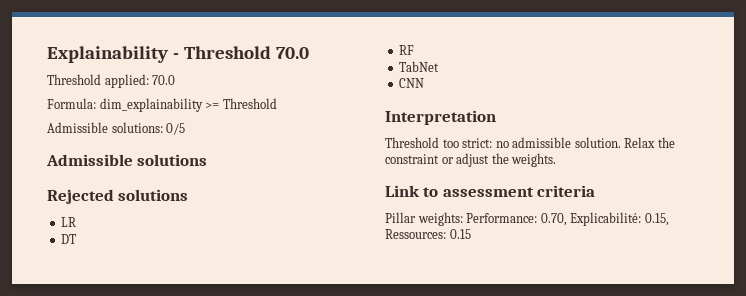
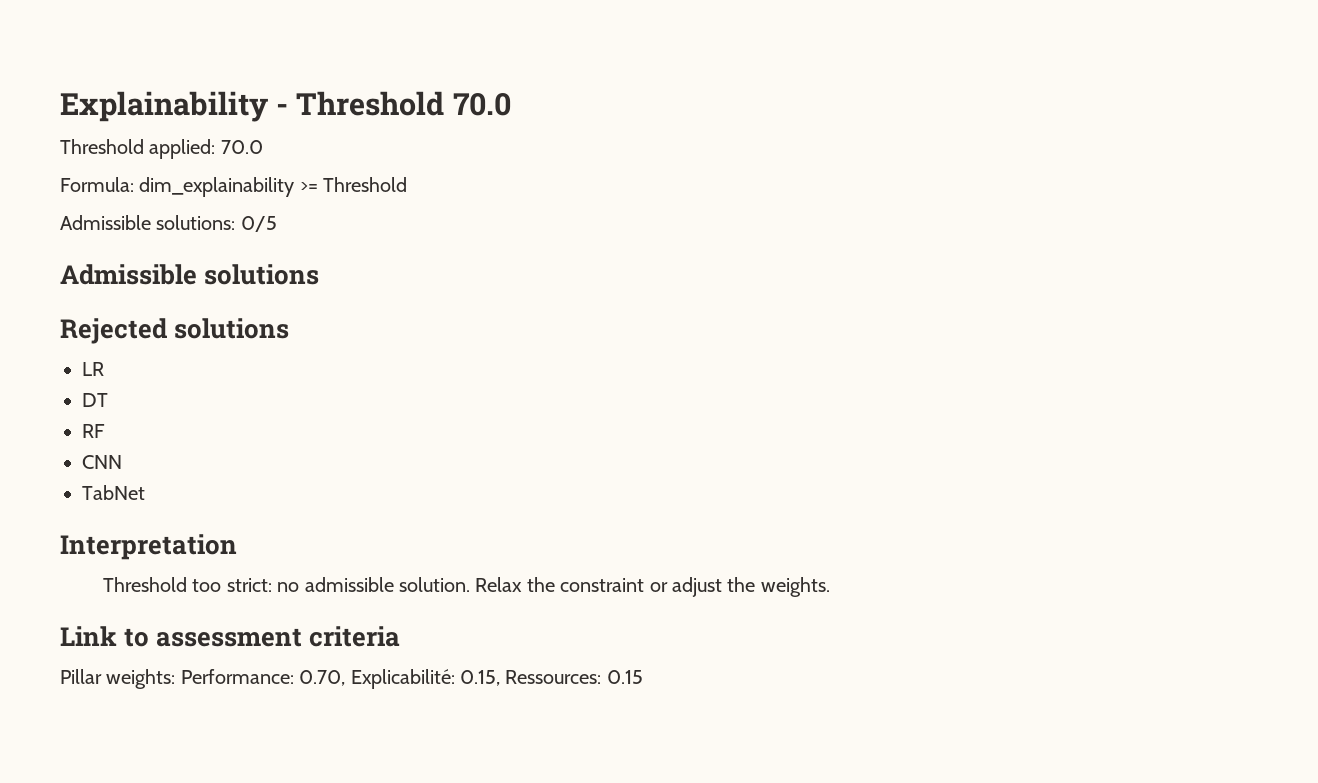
(415, 50) none -> [82,455,122,469] // CNN
[399,78,425,88] // CNN -> (145, 492) none

